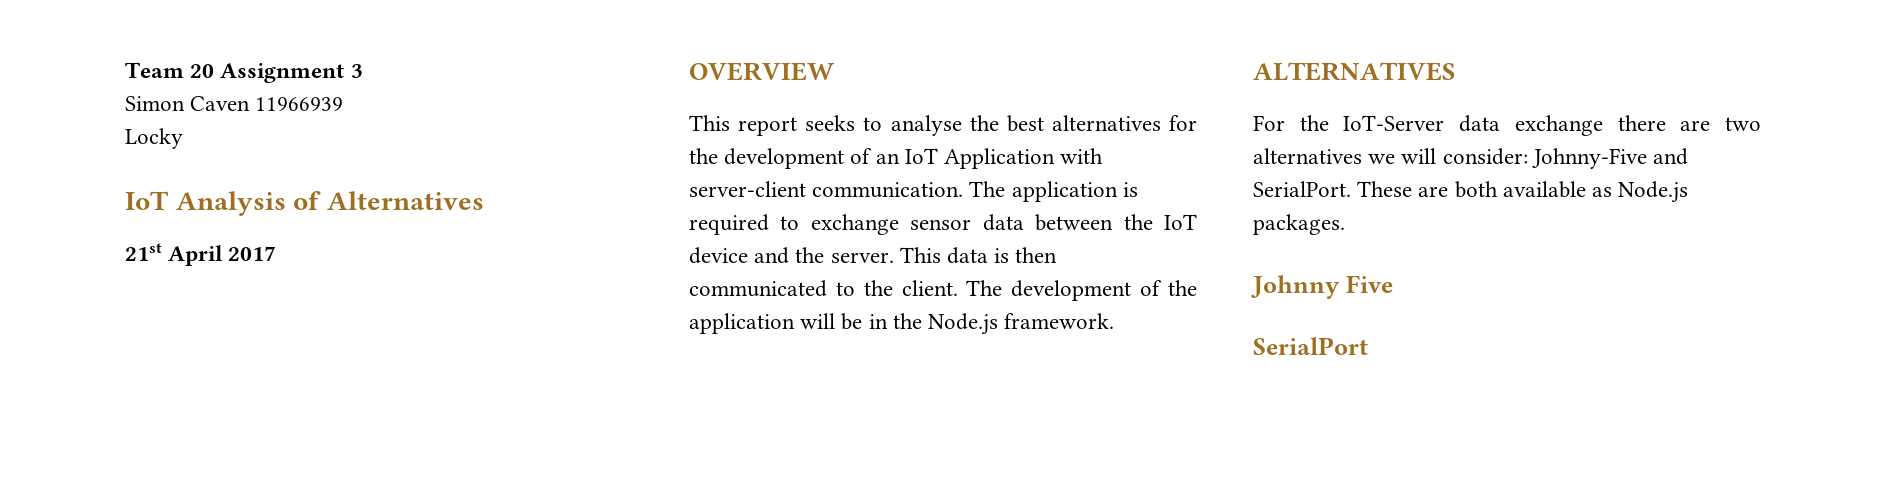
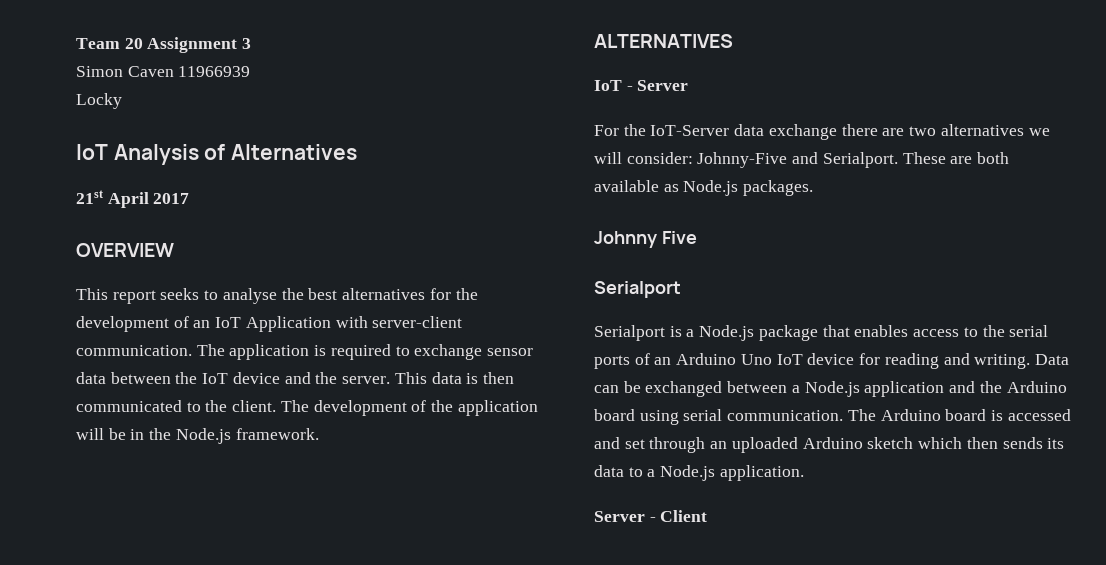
(1455, 71) none -> [594,80,689,91] // IoT - Server
[1253,181,1351,197] SerialPort. -> [822,152,898,168] Serialport.
[1253,337,1368,355] SerialPort -> [594,281,681,298] [594,325,1049,341] [594,353,1069,369] [594,381,1067,397] [594,409,1071,425] [594,437,1065,453] [594,465,804,481] [594,510,708,522] Serialport // Serialport is a Node.js package that enables access to the serial ports of an Arduino Uno IoT device for reading and writing. Data can be exchanged between a Node.js application and the Arduino board using serial communication. The Arduino board is accessed and set through an uploaded Arduino sketch which then sends its data to a Node.js application. // Server - Client

